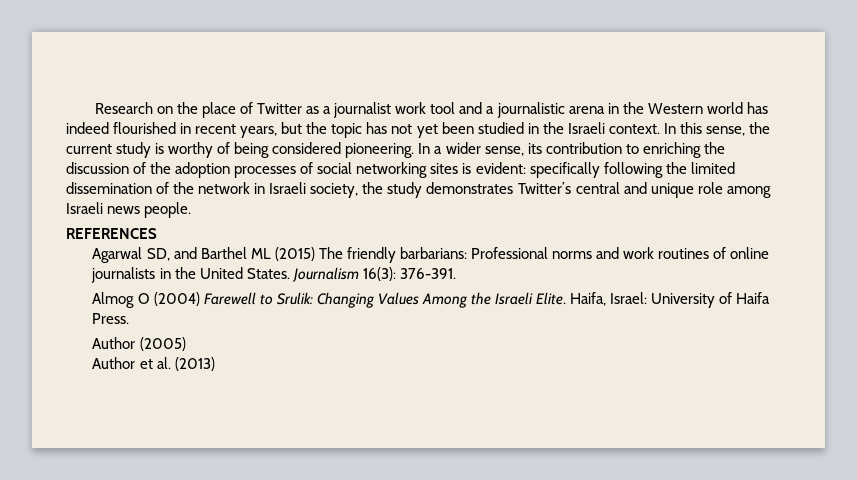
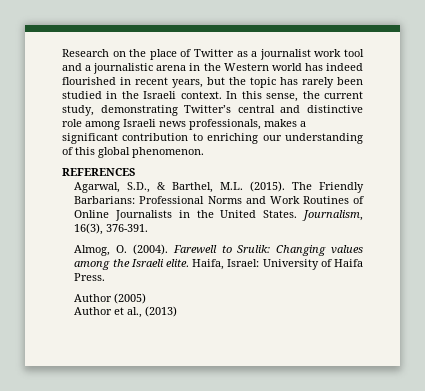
[391,124,438,138] not yet -> [302,77,334,88] rarely
[116,142,725,158] [66,162,735,178] [66,182,514,198] study is worthy of being considered pioneering. In a wider sense, its contribution to enriching the discussion of the adoption processes of social networking sites is evident: specifically following the limited dissemination of the network in Israeli society, the study demonstrates -> [62,105,178,116] study, demonstrating
[650,183,694,198] unique -> [307,105,363,113] distinctive
[144,202,192,218] [66,228,157,239] [92,247,770,263] [91,267,156,283] people. // REFERENCES // Agarwal SD, and Barthel ML (2015) The friendly barbarians: Professional norms and work routines of online journalists -> [189,119,306,130] [62,133,363,144] [62,147,204,158] [62,168,135,176] [74,181,364,193] [74,196,364,204] [74,210,173,221] professionals, makes a significant contribution to enriching our understanding of this global phenomenon. // REFERENCES // Agarwal, S.D., & Barthel, M.L. (2015). The Friendly Barbarians: Professional Norms and Work Routines of Online Journalists
[291,267,396,282] Journalism 16(3): -> [302,210,363,221] [74,223,104,235] Journalism, 16(3),
[92,292,200,308] Almog O (2004) -> [74,244,168,256] Almog, O. (2004).
[377,292,566,308] Values Among the Israeli Elite. -> [331,245,364,254] [74,259,189,270] values among the Israeli elite.
[156,357,171,369] al. -> [127,307,143,318] al.,

